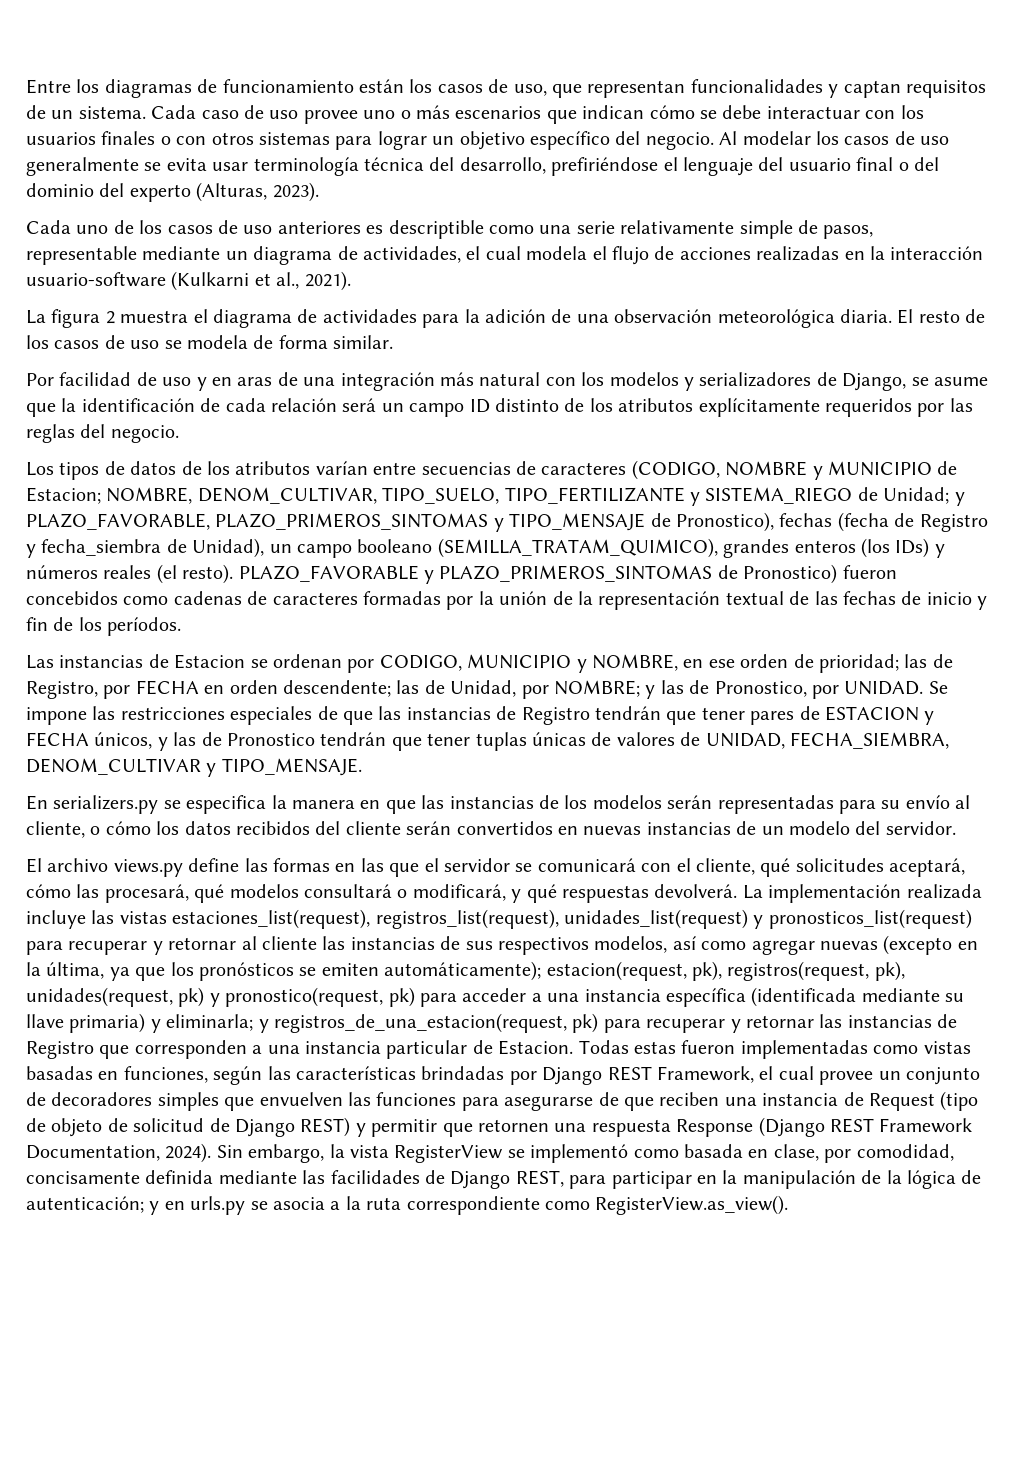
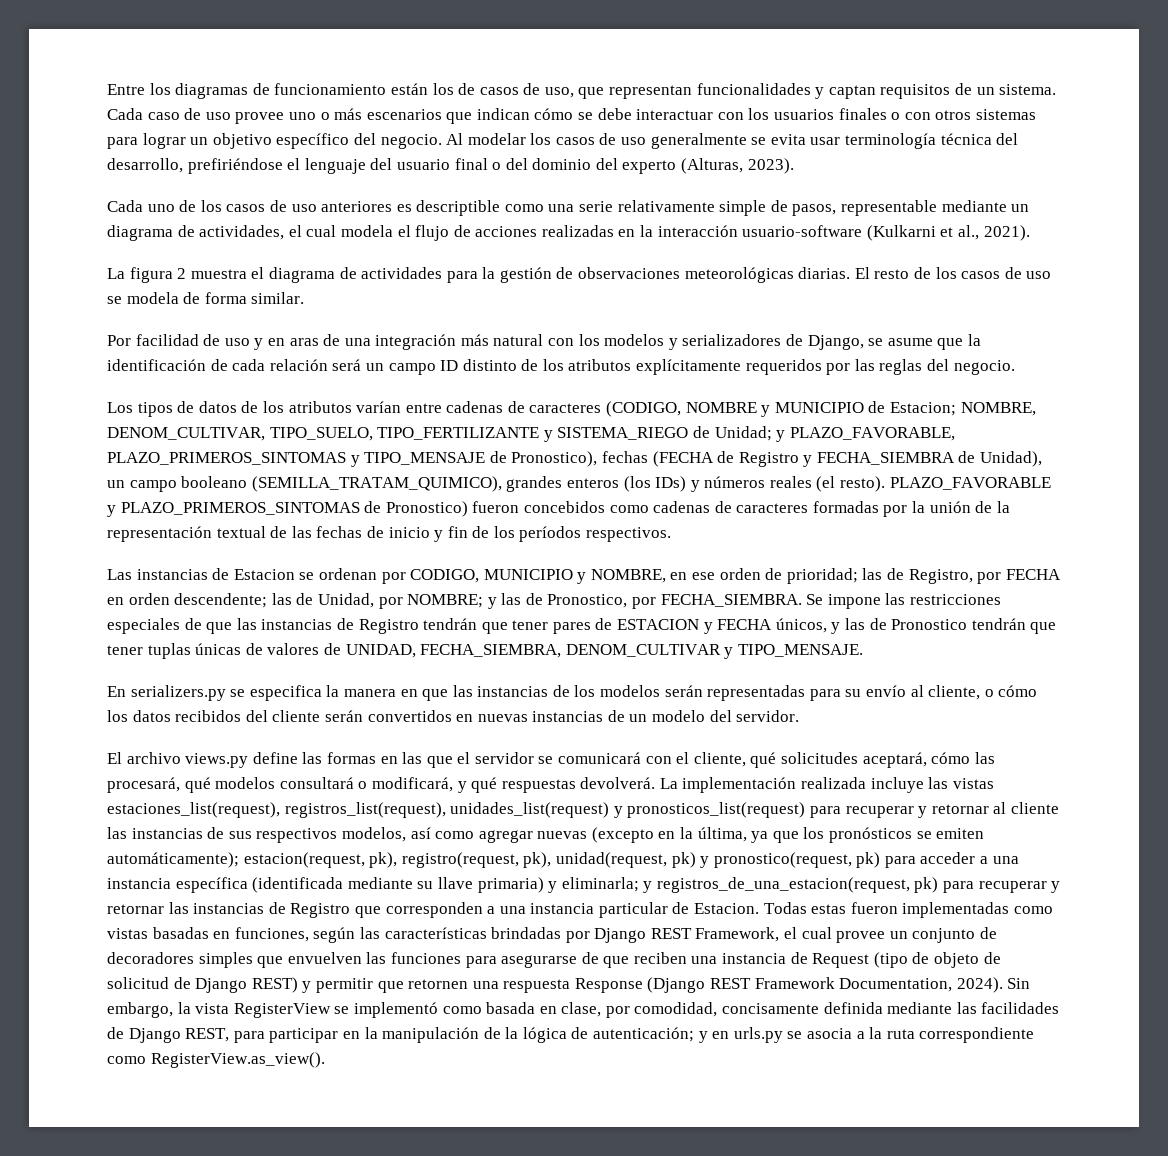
(433, 86) none -> [458,83,476,95] de
[484,309,892,328] adición de una observación meteorológica diaria. -> [499,267,851,283] gestión de observaciones meteorológicas diarias.
[421,462,511,475] secuencias -> [446,401,504,413] cadenas
[837,512,889,532] (fecha -> [652,451,714,467] (FECHA
[41,539,162,556] fecha_siembra -> [816,452,955,465] FECHA_SIEMBRA
[107,617,182,636] períodos. -> [519,526,672,542] períodos respectivos.
[844,681,924,695] UNIDAD. -> [660,594,802,607] FECHA_SIEMBRA.
[727,961,905,981] [26,987,173,1007] registros(request, pk), unidades(request, -> [401,852,667,868] registro(request, pk), unidad(request,

